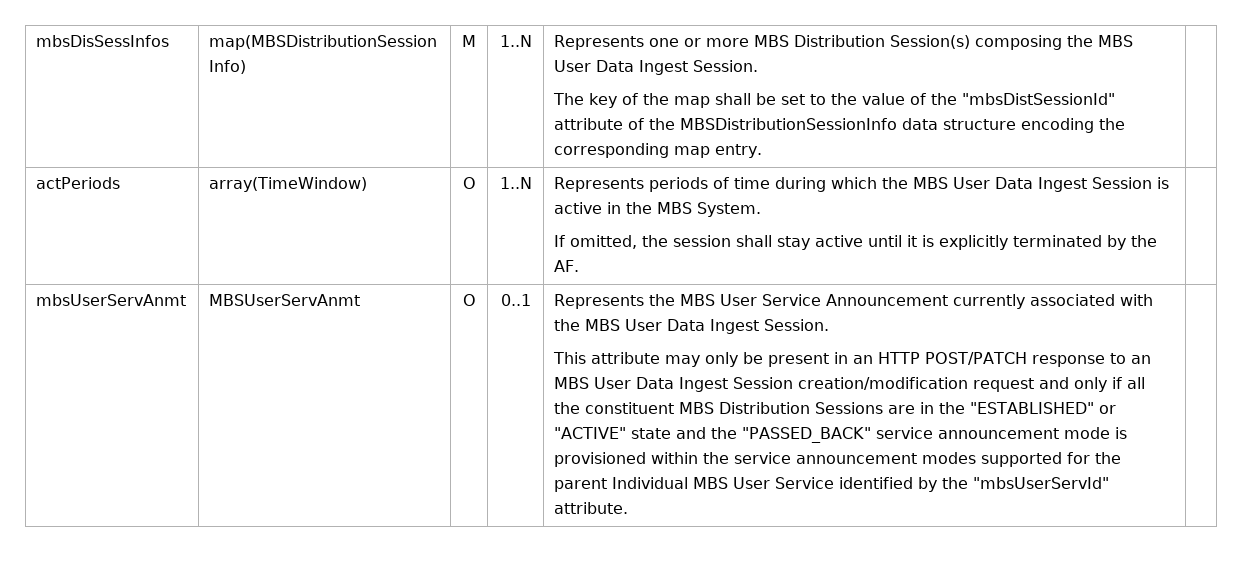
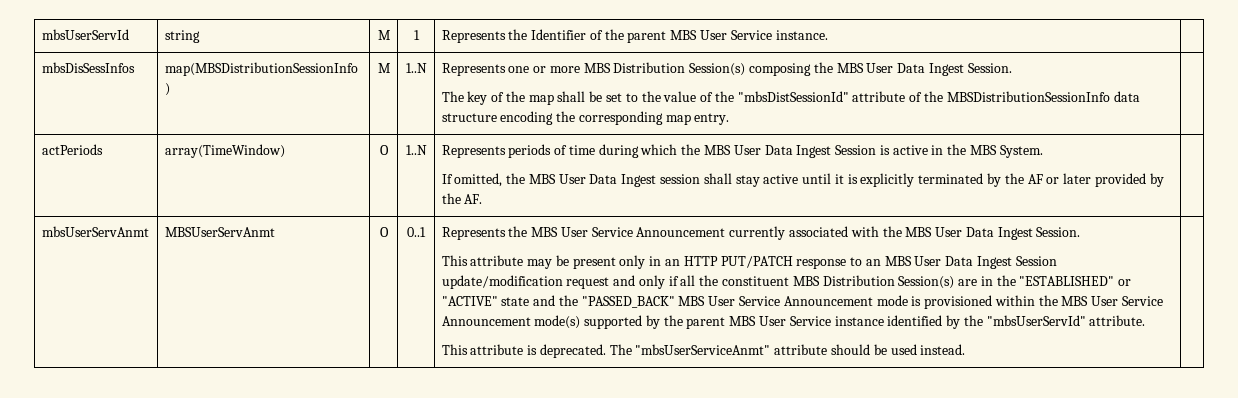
(36, 41) none -> [41,29,129,40] [164,30,200,43] [377,30,391,40] [413,30,420,40] [441,29,828,43] mbsUserServId | string | M | 1 | Represents the Identifier of the parent MBS User Service instance. | //
(669, 241) none -> [528,174,657,187] MBS User Data Ingest
(1158, 241) none -> [1027,173,1164,187] [441,193,461,204] AF or later provided by the
[705,352,739,367] only -> (553, 264) none
(830, 360) none -> [619,255,646,269] only
[925,352,1028,365] POST/PATCH -> [720,256,793,268] PUT/PATCH
[798,377,969,390] creation/modification -> [441,275,563,289] update/modification
[815,402,884,414] Sessions -> [898,276,955,289] Session(s)
[876,427,1060,439] service announcement -> [678,296,873,306] MBS User Service Announcement
[734,452,1122,467] [554,477,835,492] service announcement modes supported for the parent Individual MBS User Service -> [1061,296,1163,306] [441,315,884,329] MBS User Service Announcement mode(s) supported by the parent MBS User Service instance
(629, 508) none -> [441,344,966,358] // This attribute is deprecated. The "mbsUserServiceAnmt" attribute should be used instead.

